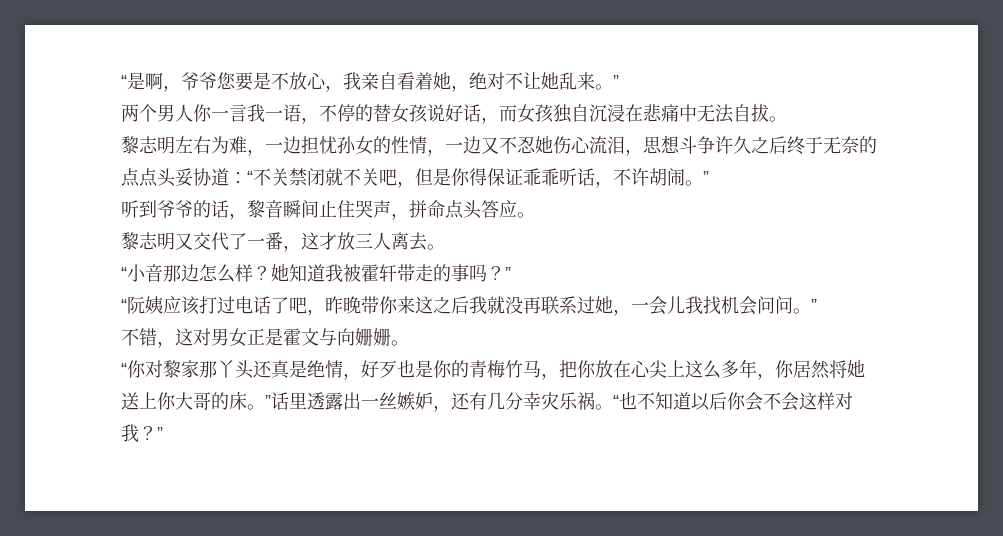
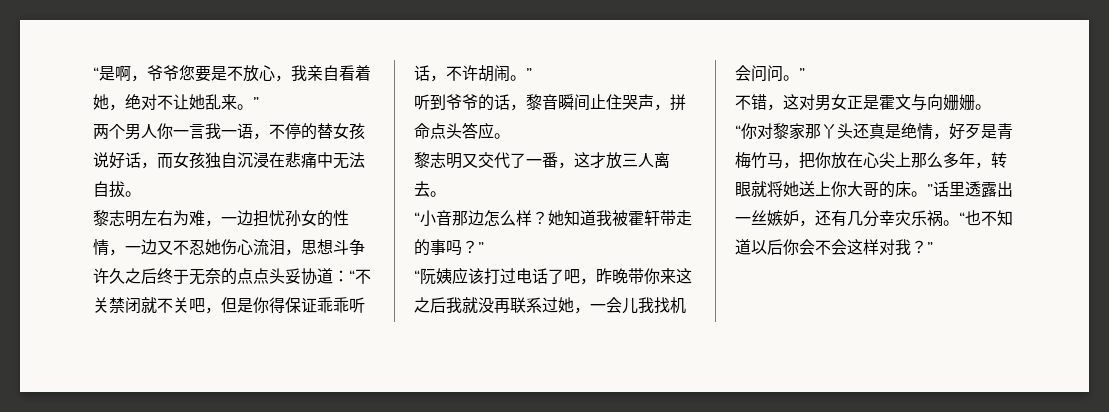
[397,360,469,378] 也是你的 -> [981,124,997,139] 是
[685,360,703,378] 这 -> [911,152,927,168] 那
[775,360,830,379] 你居然 -> [991,152,1007,168] [735,181,767,197] 转眼就

